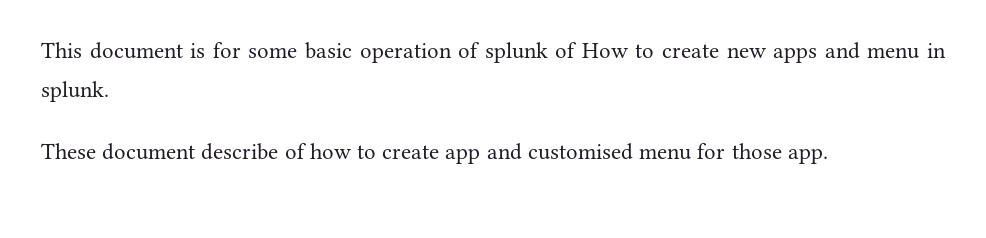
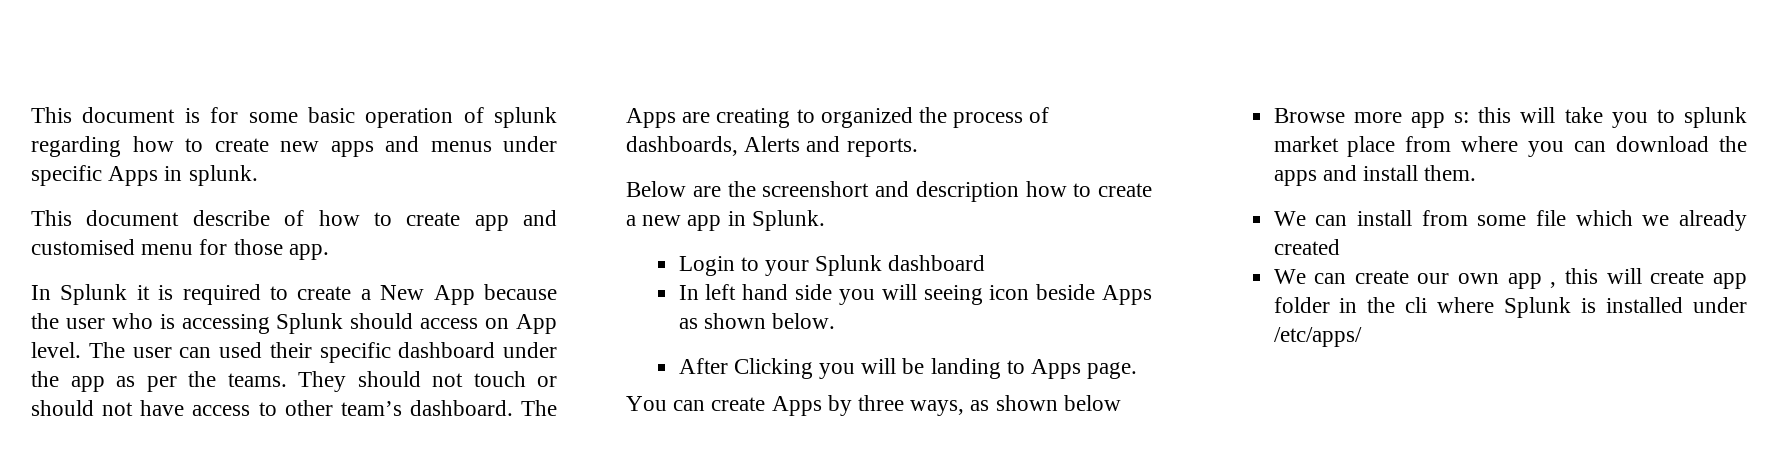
[555,42,629,58] of How -> [31,136,174,157] regarding how
[867,47,920,59] menu -> [430,136,557,152] [31,165,159,186] menus under specific Apps
[41,143,96,159] These -> [31,210,72,226] This
(828, 156) none -> [31,284,557,305] [31,313,558,334] [31,342,557,363] [31,371,557,392] [31,400,557,416] [626,107,1050,128] [626,136,918,157] [626,181,1152,202] [626,210,825,231] [678,255,986,276] [678,284,1152,305] [678,313,835,329] [678,358,1138,379] [626,395,1121,416] [1273,107,1747,128] [1273,136,1747,157] [1273,165,1477,186] [1273,210,1747,231] [1273,239,1340,255] [1273,268,1747,289] [1273,297,1747,318] [1273,327,1362,347] // In Splunk it is required to create a New App because the user who is accessing Splunk should access on App level. The user can used their specific dashboard under the app as per the teams. They should not touch or should not have access to other team’s dashboard. The Apps are creating to organized the process of dashboards, Alerts and reports. // Below are the screenshort and description how to create a new app in Splunk. // Login to your Splunk dashboard // In left hand side you will seeing icon beside Apps as shown below. // After Clicking you will be landing to Apps page. // You can create Apps by three ways, as shown below // Browse more app s: this will take you to splunk market place from where you can download the apps and install them. // We can install from some file which we already created // We can create our own app , this will create app folder in the cli where Splunk is installed under /etc/apps/

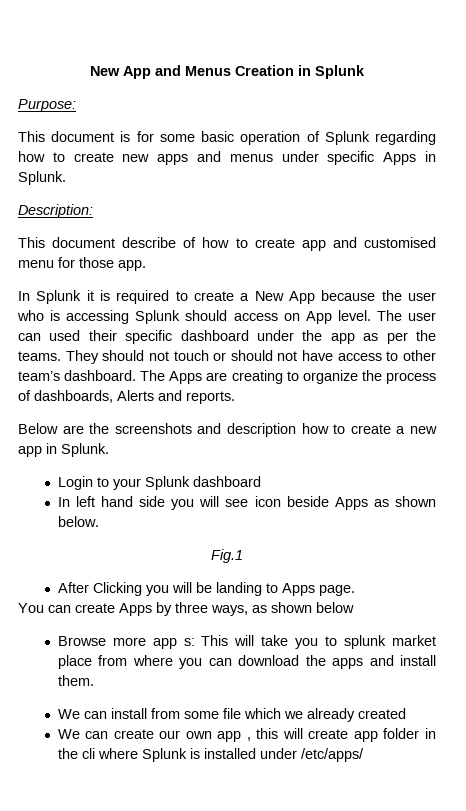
(31, 115) none -> [90,65,365,79] [18,99,76,112] New App and Menus Creation in Splunk // Purpose: //
[494,107,557,128] splunk -> [324,131,370,145] Splunk
[188,165,258,186] splunk. -> [18,171,66,185] [18,204,93,218] Splunk. // Description:
[820,107,913,128] organized -> [302,370,358,384] organize
[762,181,870,197] screenshort -> [114,423,192,434] screenshots
[923,285,983,305] seeing -> [225,499,249,507] see
(835, 321) none -> [211,549,243,563] // Fig.1
[1478,107,1512,123] this -> [201,635,229,646] This

